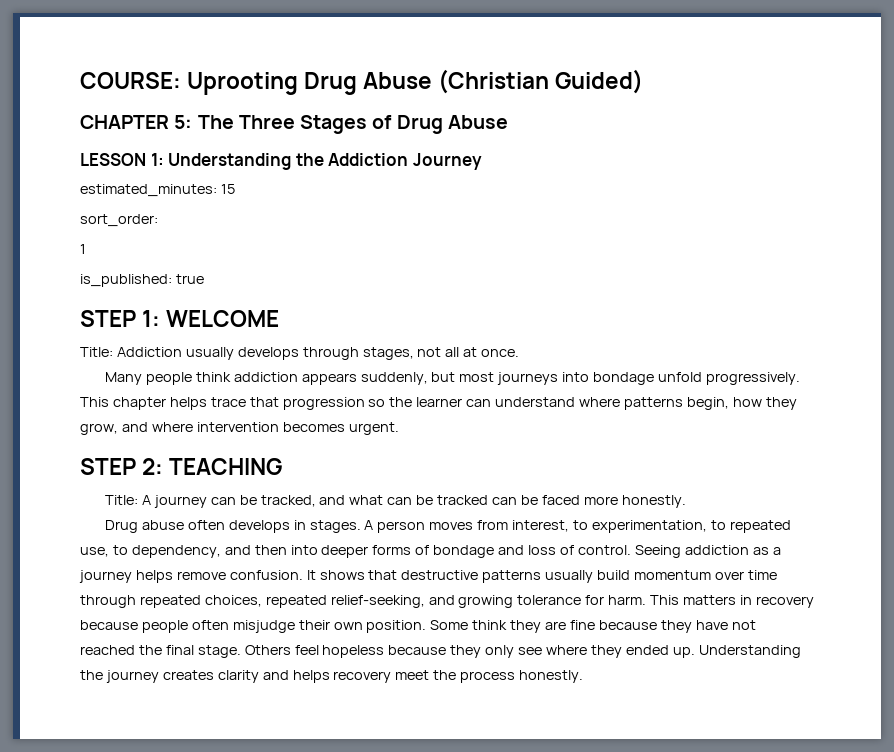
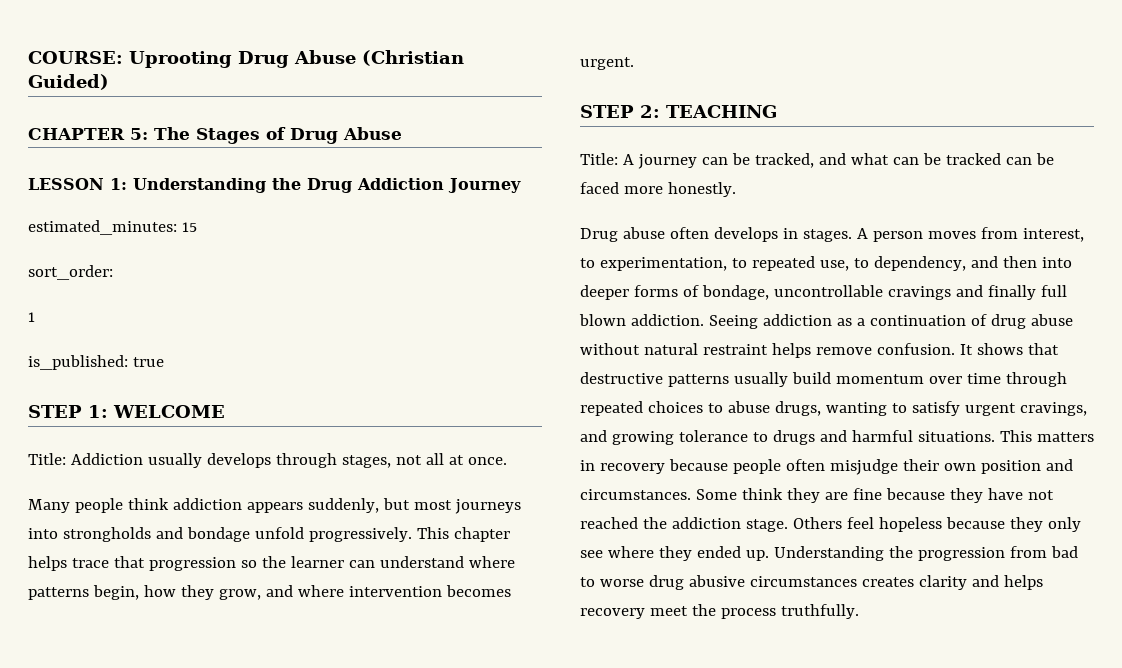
[238,115,295,129] Three -> (190, 133) none
(324, 159) none -> [307,178,352,193] Drug
(590, 377) none -> [62,527,183,542] strongholds and
[433,545,781,558] [79,570,132,583] bondage and loss of control. Seeing addiction as a journey -> [701,285,1067,300] [579,314,1073,329] [580,343,768,355] bondage, uncontrollable cravings and finally full blown addiction. Seeing addiction as a continuation of drug abuse without natural restraint
[204,595,647,608] choices, repeated relief-seeking, and growing tolerance for harm. -> [647,401,1087,416] [580,430,995,445] choices to abuse drugs, wanting to satisfy urgent cravings, and growing tolerance to drugs and harmful situations.
[366,620,427,633] position. -> [980,459,1073,474] [580,489,691,500] position and circumstances.
[165,645,194,655] final -> [671,517,741,529] addiction
[105,670,159,683] journey -> [917,546,1078,561] [580,575,857,590] progression from bad to worse drug abusive circumstances
[519,670,584,683] honestly. -> [780,604,859,619] truthfully.

